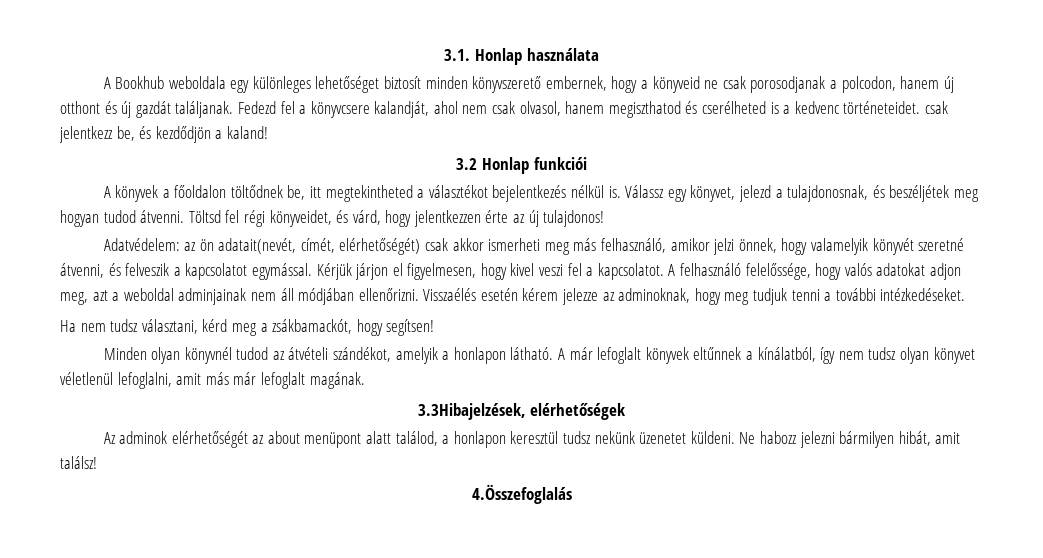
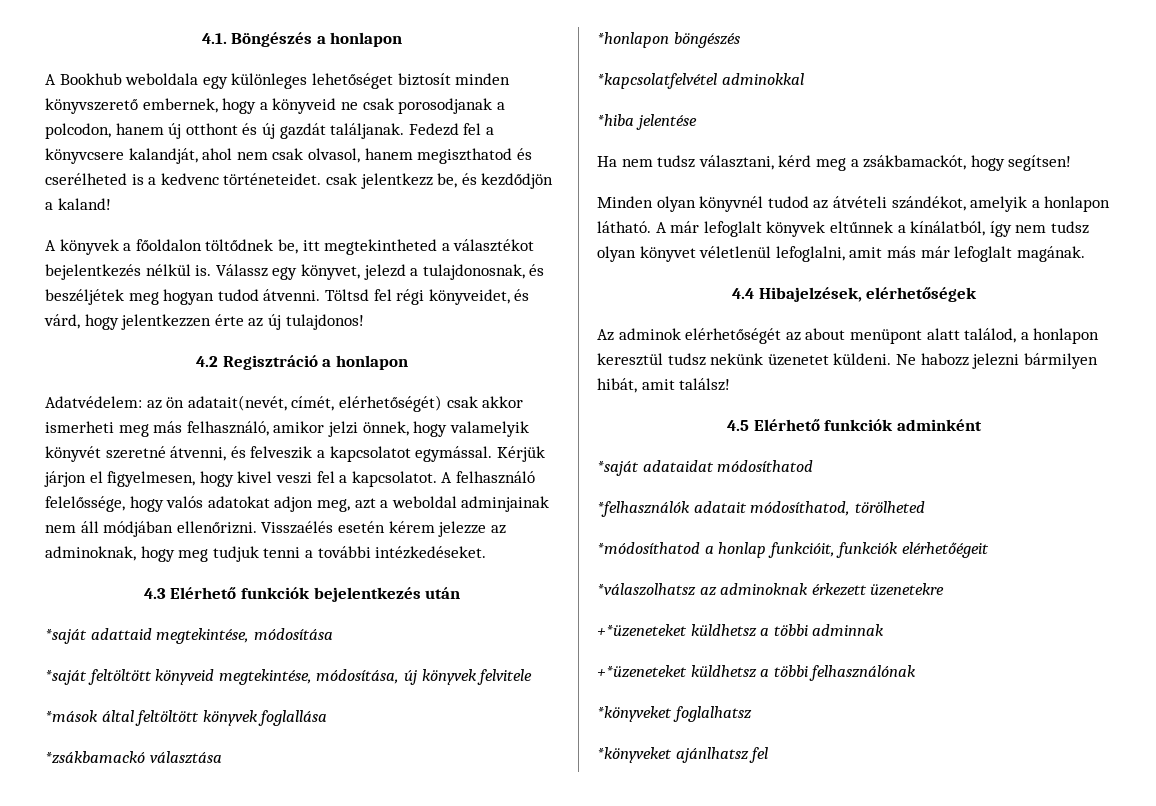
[444,48,599,65] 3.1. Honlap használata -> [201,32,403,47] 4.1. Böngészés a honlapon
[456,157,587,174] // 3.2 Honlap funkciói -> (111, 204) none
(605, 218) none -> [196,355,408,370] // 4.2 Regisztráció a honlapon
(966, 294) none -> [143,587,461,602] [45,628,333,644] [45,669,533,685] [45,710,328,726] [45,751,222,764] [597,32,740,48] [597,73,804,89] [597,114,697,130] // 4.3 Elérhető funkciók bejelentkezés után // *saját adattaid megtekintése, módosítása // *saját feltöltött könyveid megtekintése, módosítása, új könyvek felvitele // *mások által feltöltött könyvek foglallása // *zsákbamackó választása // *honlapon böngészés // *kapcsolatfelvétel adminokkal // *hiba jelentése
[417,403,526,420] 3.3Hibajelzések, -> [731,287,862,302] 4.4 Hibajelzések,
[471,484,572,504] 4.Összefoglalás -> [727,419,982,431] [597,460,814,476] [597,501,925,517] [597,542,989,558] [597,583,945,596] [597,624,885,637] [597,665,917,681] [597,706,752,722] [597,747,769,763] 4.5 Elérhető funkciók adminként // *saját adataidat módosíthatod // *felhasználók adatait módosíthatod, törölheted // *módosíthatod a honlap funkcióit, funkciók elérhetőégeit // *válaszolhatsz az adminoknak érkezett üzenetekre // +*üzeneteket küldhetsz a többi adminnak // +*üzeneteket küldhetsz a többi felhasználónak // *könyveket foglalhatsz // *könyveket ajánlhatsz fel

